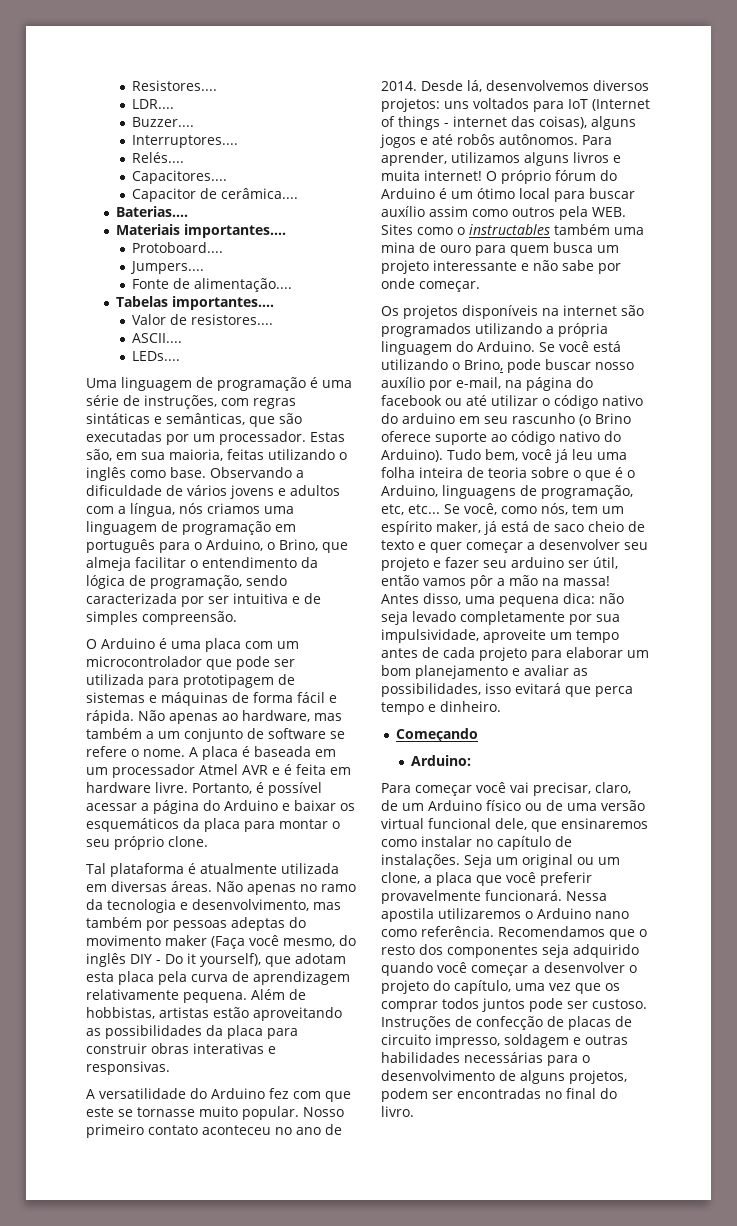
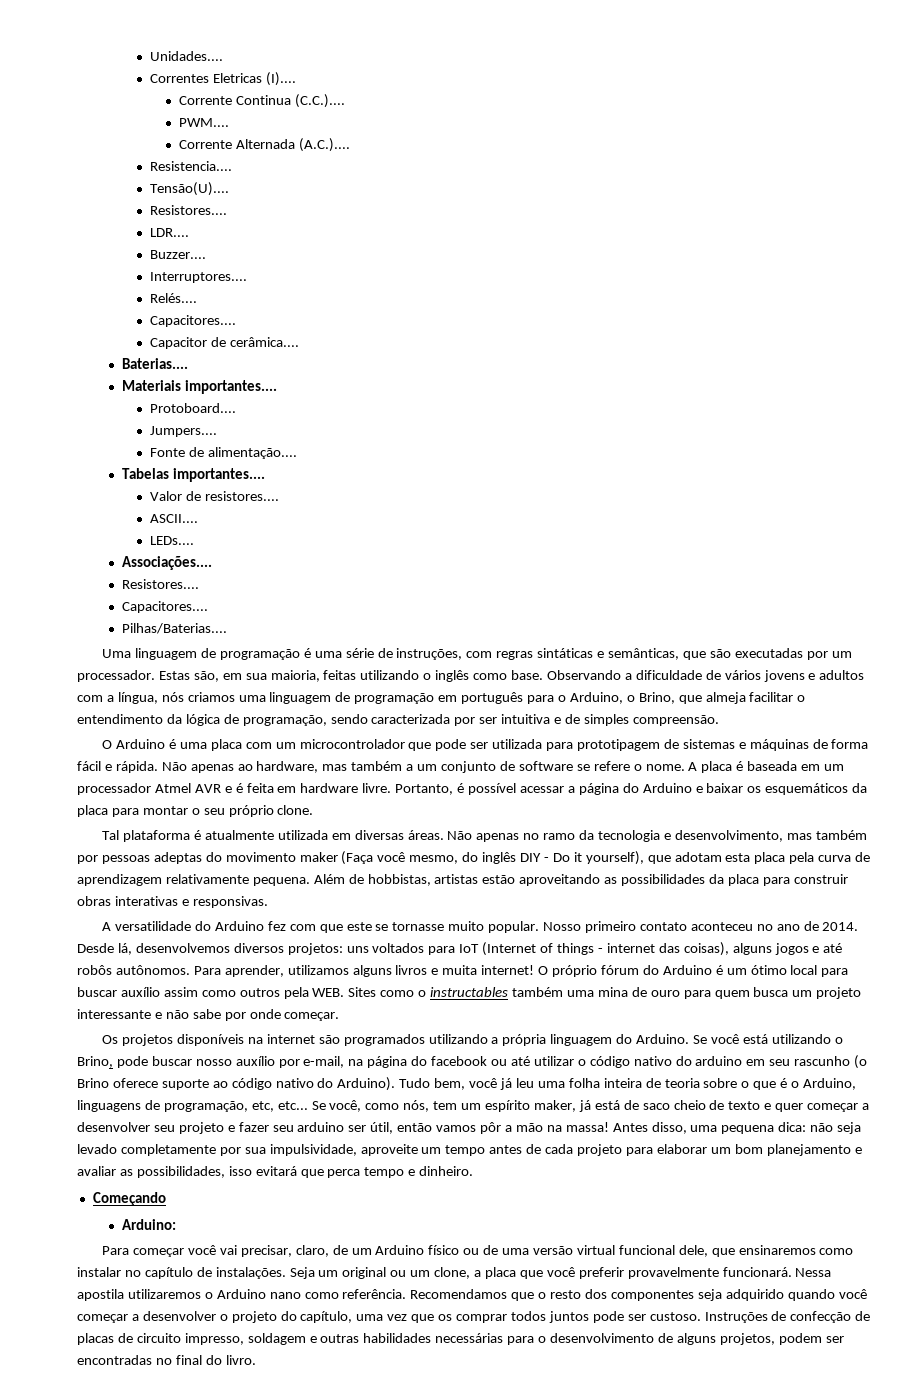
(131, 85) none -> [150,51,224,61] [150,72,297,86] [179,94,345,108] [179,118,230,127] [179,138,350,152] [150,161,233,171] [150,182,230,196] Unidades.... // Correntes Eletricas (I).... // Corrente Continua (C.C.).... // PWM.... // Corrente Alternada (A.C.).... // Resistencia.... // Tensão(U).... //
(180, 356) none -> [121,556,212,570] [121,579,199,589] [121,601,208,613] [121,623,227,634] // Associações.... // Resistores.... // Capacitores.... // Pilhas/Baterias....

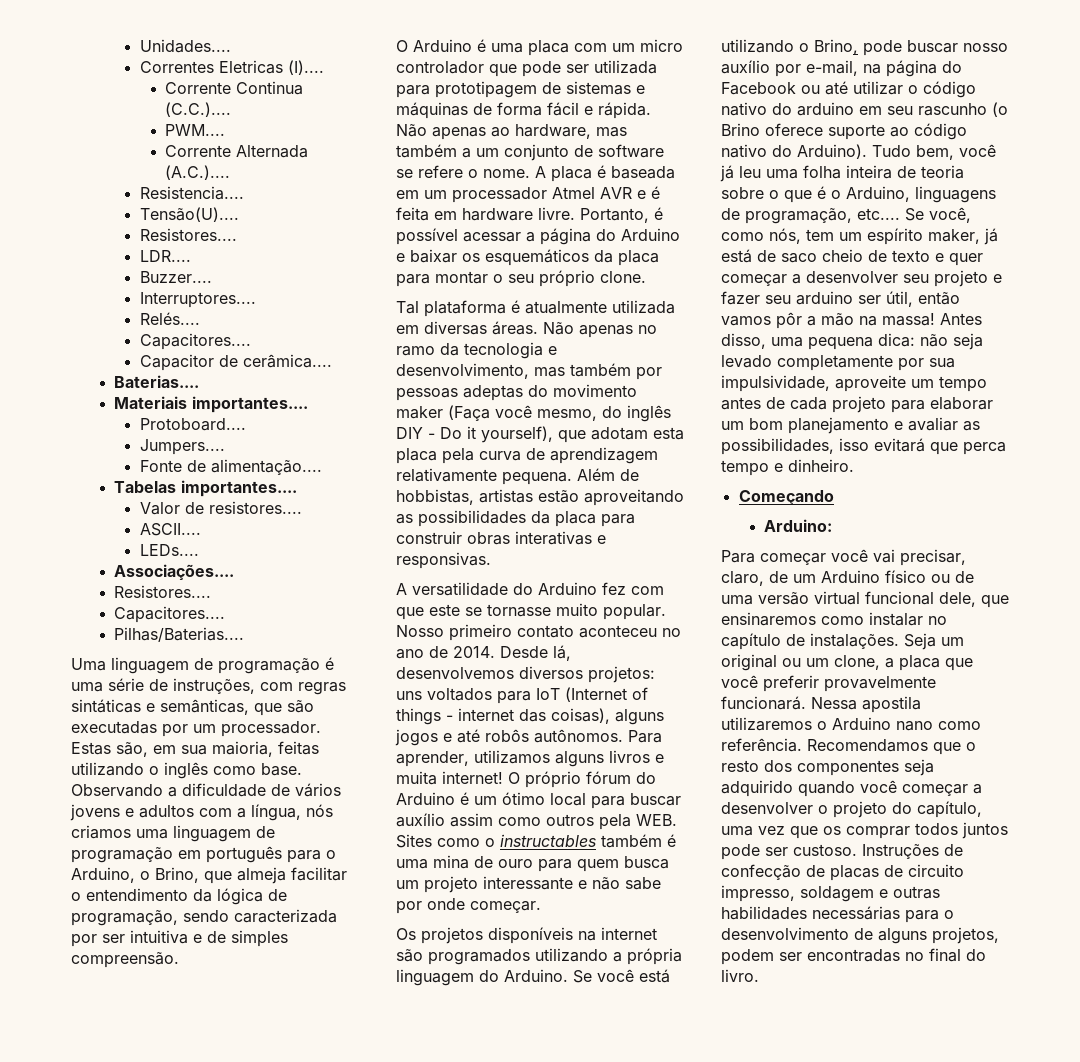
[299,739,405,749] microcontrolador -> [640,39,683,52] [396,61,484,74] micro controlador
(564, 992) none -> [667,834,676,847] é
[431,1056,488,1066] facebook -> [721,82,796,95] Facebook
[251,1101,308,1112] etc, etc... -> [857,208,900,220] etc....

